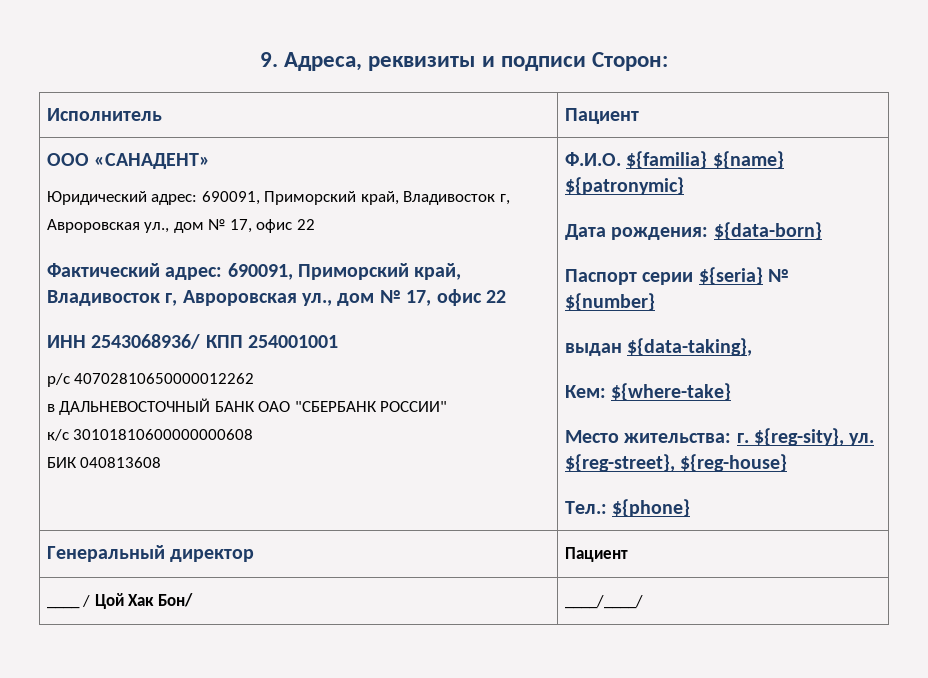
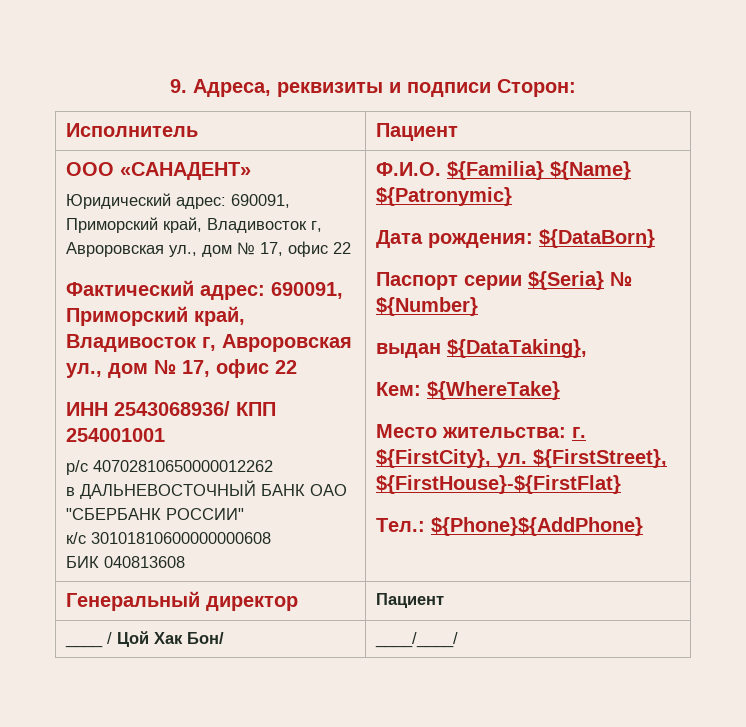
[626,151,784,169] [564,177,684,195] ${familia} ${name} ${patronymic} -> [447,161,632,180] [376,187,513,206] ${Familia} ${Name} ${Patronymic}
[713,222,822,240] ${data-born} -> [539,229,656,248] ${DataBorn}
[698,267,790,285] [564,293,655,311] ${seria} № ${number} -> [528,271,633,290] [376,297,479,316] ${Seria} № ${Number}
[627,338,753,356] ${data-taking}, -> [447,339,588,358] ${DataTaking},
[611,383,732,401] ${where-take} -> [427,381,561,400] ${WhereTake}
[754,428,875,446] [564,454,788,472] ${reg-sity}, ул. ${reg-street}, ${reg-house} -> [376,449,668,468] [376,475,622,494] ${FirstCity}, ул. ${FirstStreet}, ${FirstHouse}-${FirstFlat}
[612,499,691,517] ${phone} -> [431,517,644,536] ${Phone}${AddPhone}

